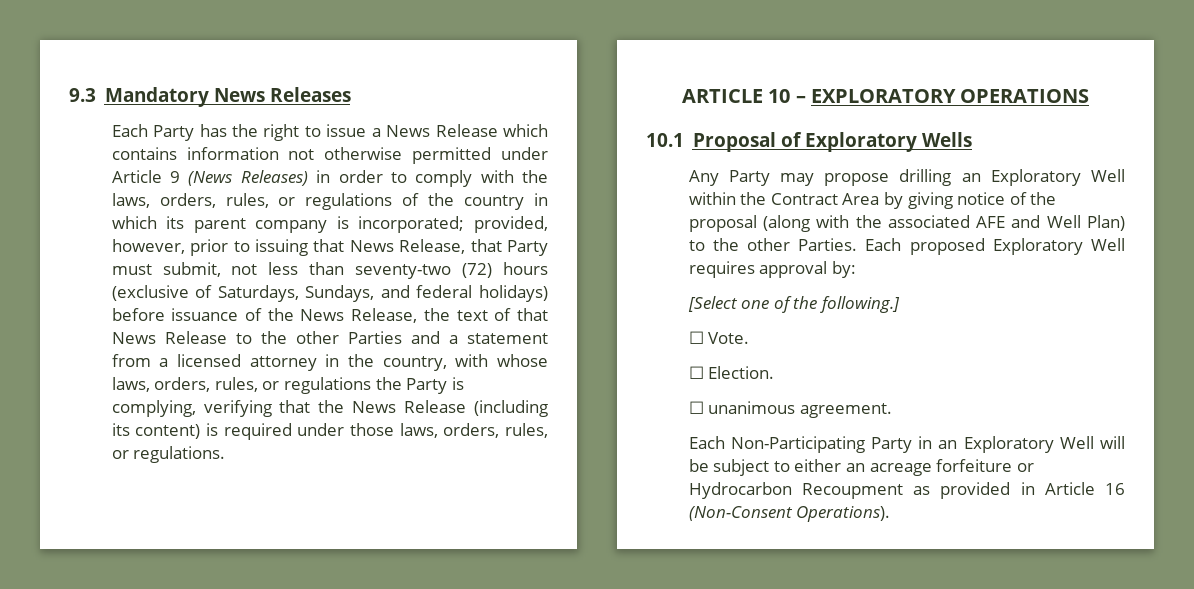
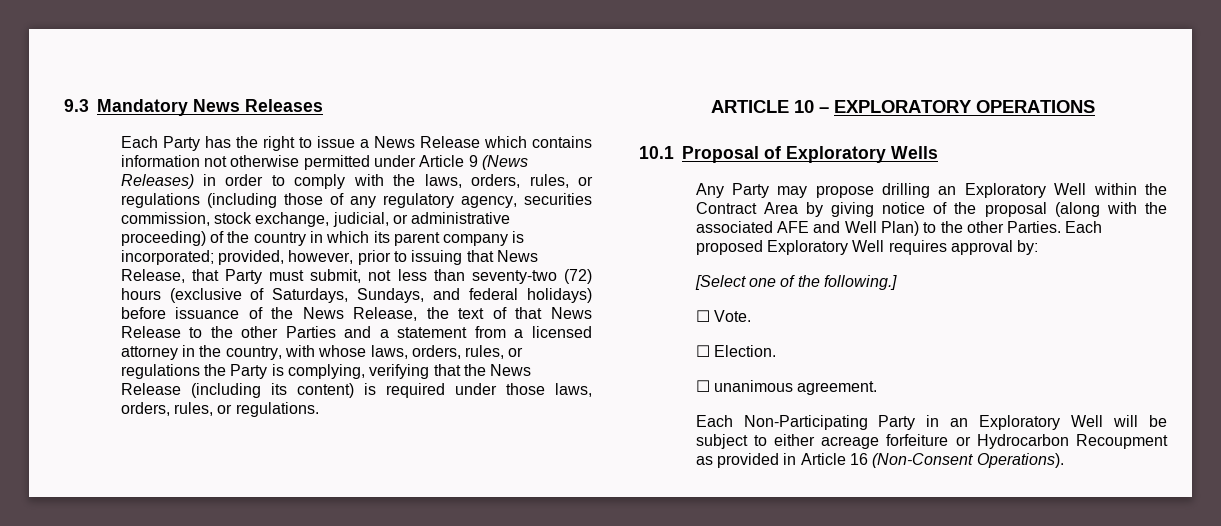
(393, 201) none -> [206,193,592,208] [120,212,511,227] [120,231,206,246] (including those of any regulatory agency, securities commission, stock exchange, judicial, or administrative proceeding)
[846,463,866,472] an -> (815, 440) none

